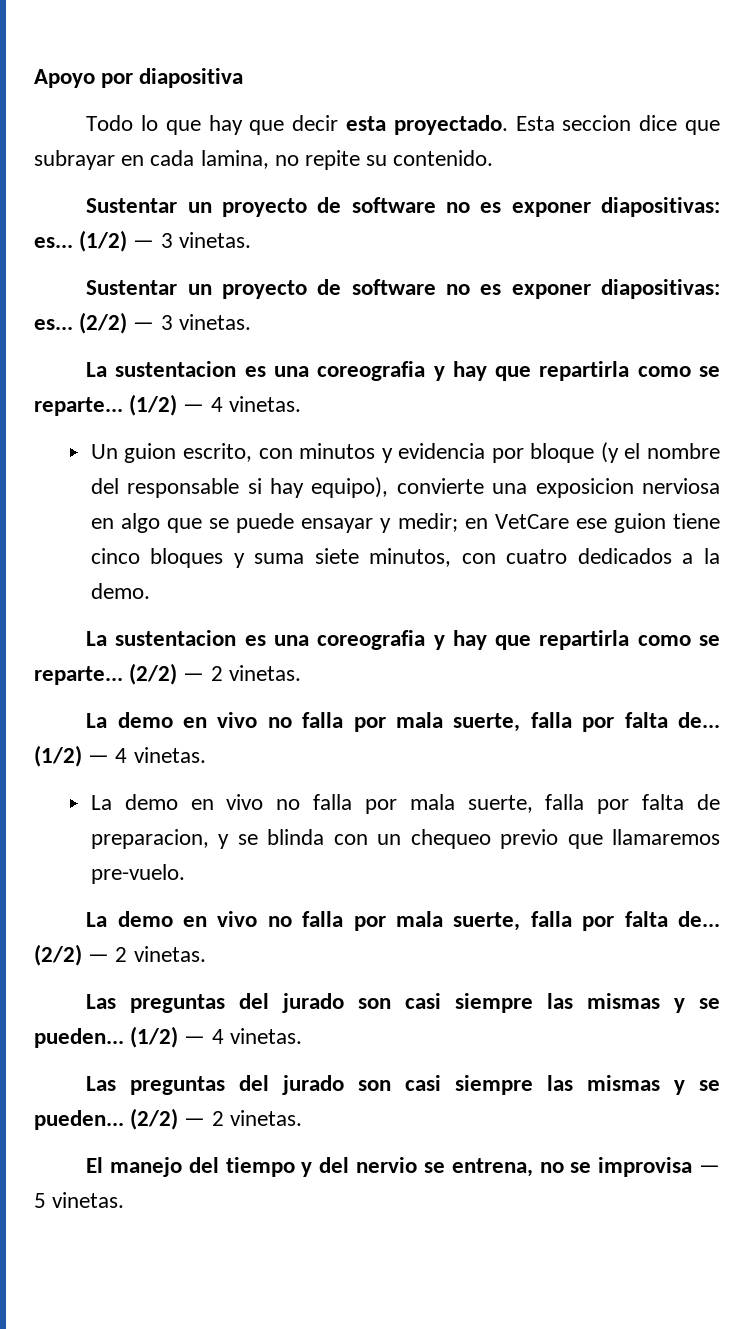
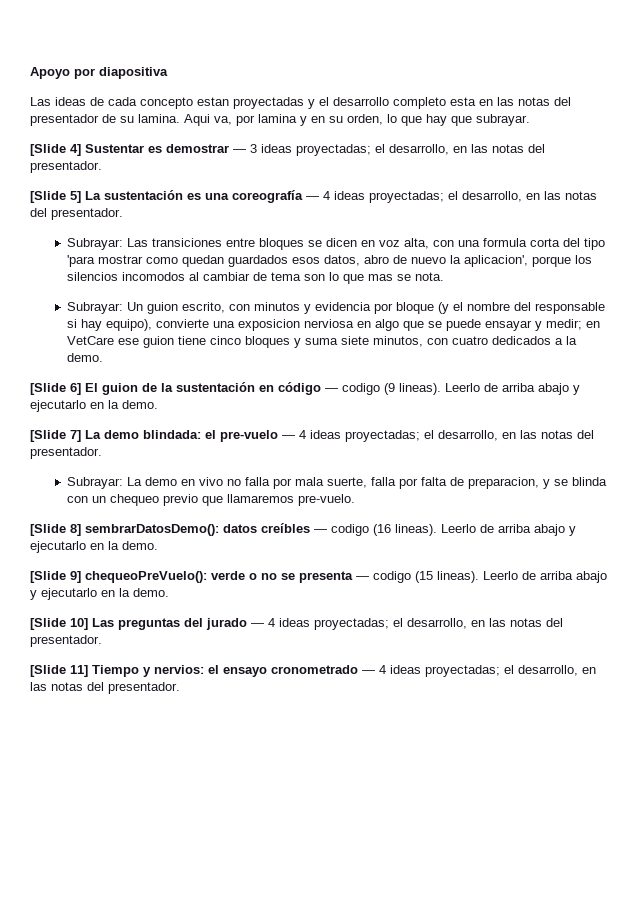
[86,115,720,135] [34,150,494,170] [86,197,720,217] [34,230,251,252] [86,279,720,299] [34,312,251,334] [86,361,720,381] [34,394,301,416] Todo lo que hay que decir esta proyectado. Esta seccion dice que subrayar en cada lamina, no repite su contenido. // Sustentar un proyecto de software no es exponer diapositivas: es... (1/2) — 3 vinetas. // Sustentar un proyecto de software no es exponer diapositivas: es... (2/2) — 3 vinetas. // La sustentacion es una coreografia y hay que repartirla como se reparte... (1/2) — 4 vinetas. // -> [30,97,571,109] [30,114,530,126] [30,144,545,156] [30,161,102,173] [30,190,597,203] [30,208,123,220] [66,238,605,250] [66,255,592,267] [66,272,444,284] [66,302,123,314] Las ideas de cada concepto estan proyectadas y el desarrollo completo esta en las notas del presentador de su lamina. Aqui va, por lamina y en su orden, lo que hay que subrayar. // [Slide 4] Sustentar es demostrar — 3 ideas proyectadas; el desarrollo, en las notas del presentador. // [Slide 5] La sustentación es una coreografía — 4 ideas proyectadas; el desarrollo, en las notas del presentador. // Subrayar: Las transiciones entre bloques se dicen en voz alta, con una formula corta del tipo 'para mostrar como quedan guardados esos datos, abro de nuevo la aplicacion', porque los silencios incomodos al cambiar de tema son lo que mas se nota. // Subrayar:
[86,630,720,650] [34,663,301,685] [86,712,720,732] [34,745,206,767] La sustentacion es una coreografia y hay que repartirla como se reparte... (2/2) — 2 vinetas. // La demo en vivo no falla por mala suerte, falla por falta de... (1/2) — 4 vinetas. // -> [30,382,580,395] [30,400,158,412] [30,430,594,442] [30,447,102,459] [66,477,123,489] [Slide 6] El guion de la sustentación en código — codigo (9 lineas). Leerlo de arriba abajo y ejecutarlo en la demo. // [Slide 7] La demo blindada: el pre-vuelo — 4 ideas proyectadas; el desarrollo, en las notas del presentador. // Subrayar:
[86,911,720,931] [34,944,206,966] [86,993,721,1013] [34,1026,302,1048] [86,1075,721,1095] [34,1108,302,1130] [86,1157,720,1177] [34,1192,125,1208] La demo en vivo no falla por mala suerte, falla por falta de... (2/2) — 2 vinetas. // Las preguntas del jurado son casi siempre las mismas y se pueden... (1/2) — 4 vinetas. // Las preguntas del jurado son casi siempre las mismas y se pueden... (2/2) — 2 vinetas. // El manejo del tiempo y del nervio se entrena, no se improvisa — 5 vinetas. -> [30,523,576,536] [30,541,158,553] [30,571,607,583] [30,588,169,600] [30,618,563,630] [30,635,102,647] [30,665,596,677] [30,682,180,694] [Slide 8] sembrarDatosDemo(): datos creíbles — codigo (16 lineas). Leerlo de arriba abajo y ejecutarlo en la demo. // [Slide 9] chequeoPreVuelo(): verde o no se presenta — codigo (15 lineas). Leerlo de arriba abajo y ejecutarlo en la demo. // [Slide 10] Las preguntas del jurado — 4 ideas proyectadas; el desarrollo, en las notas del presentador. // [Slide 11] Tiempo y nervios: el ensayo cronometrado — 4 ideas proyectadas; el desarrollo, en las notas del presentador.

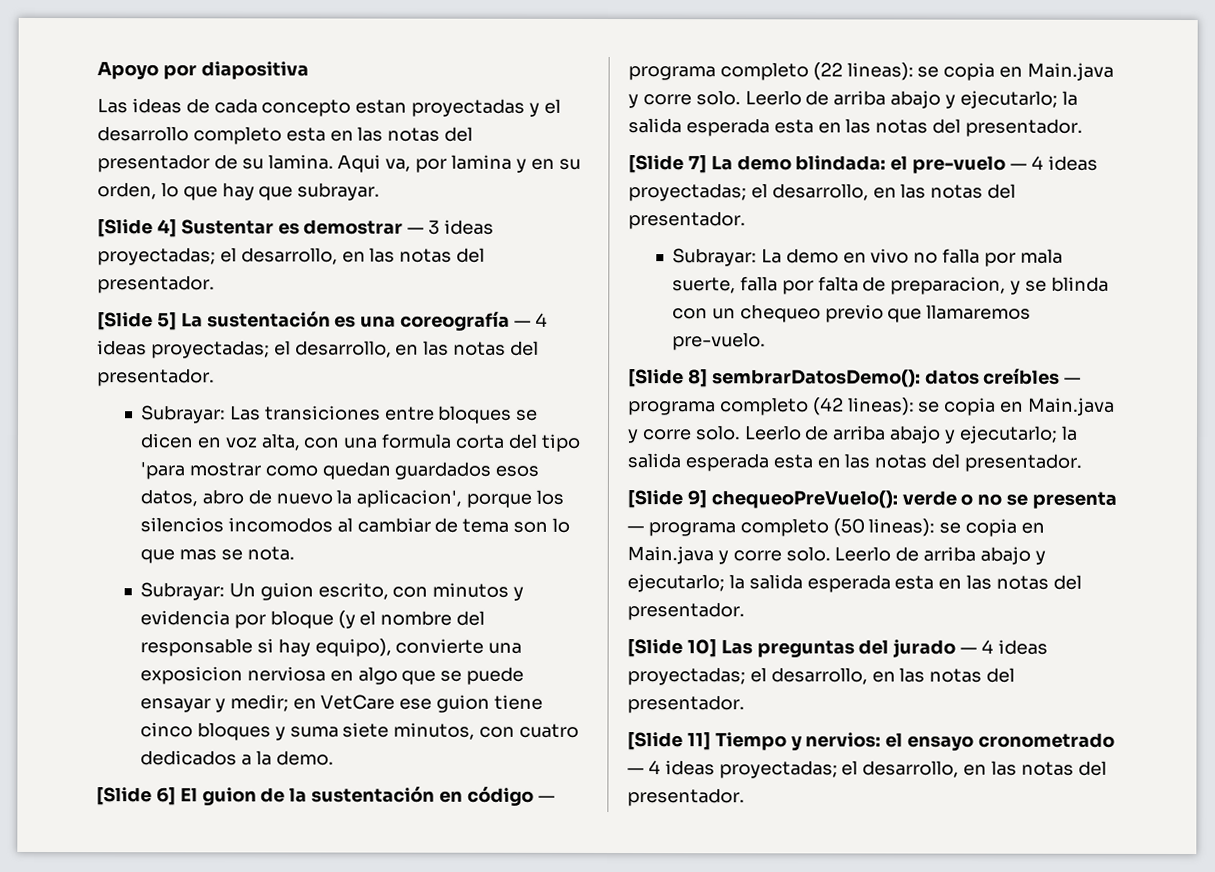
[342,383,580,395] [30,400,158,412] codigo (9 lineas). Leerlo de arriba abajo y ejecutarlo en la demo. -> [628,62,1115,81] [628,90,1078,109] [628,118,1084,137] programa completo (22 lineas): se copia en Main.java y corre solo. Leerlo de arriba abajo y ejecutarlo; la salida esperada esta en las notas del presentador.
[331,524,576,536] [30,541,158,553] codigo (16 lineas). Leerlo de arriba abajo y ejecutarlo en la demo. -> [628,397,1116,416] [627,425,1078,444] [627,453,1083,472] programa completo (42 lineas): se copia en Main.java y corre solo. Leerlo de arriba abajo y ejecutarlo; la salida esperada esta en las notas del presentador.
[373,571,607,583] [30,588,169,600] codigo (15 lineas). Leerlo de arriba abajo y ejecutarlo en la demo. -> [647,518,1046,537] [627,546,1046,565] [627,574,1082,593] [627,602,745,621] programa completo (50 lineas): se copia en Main.java y corre solo. Leerlo de arriba abajo y ejecutarlo; la salida esperada esta en las notas del presentador.

